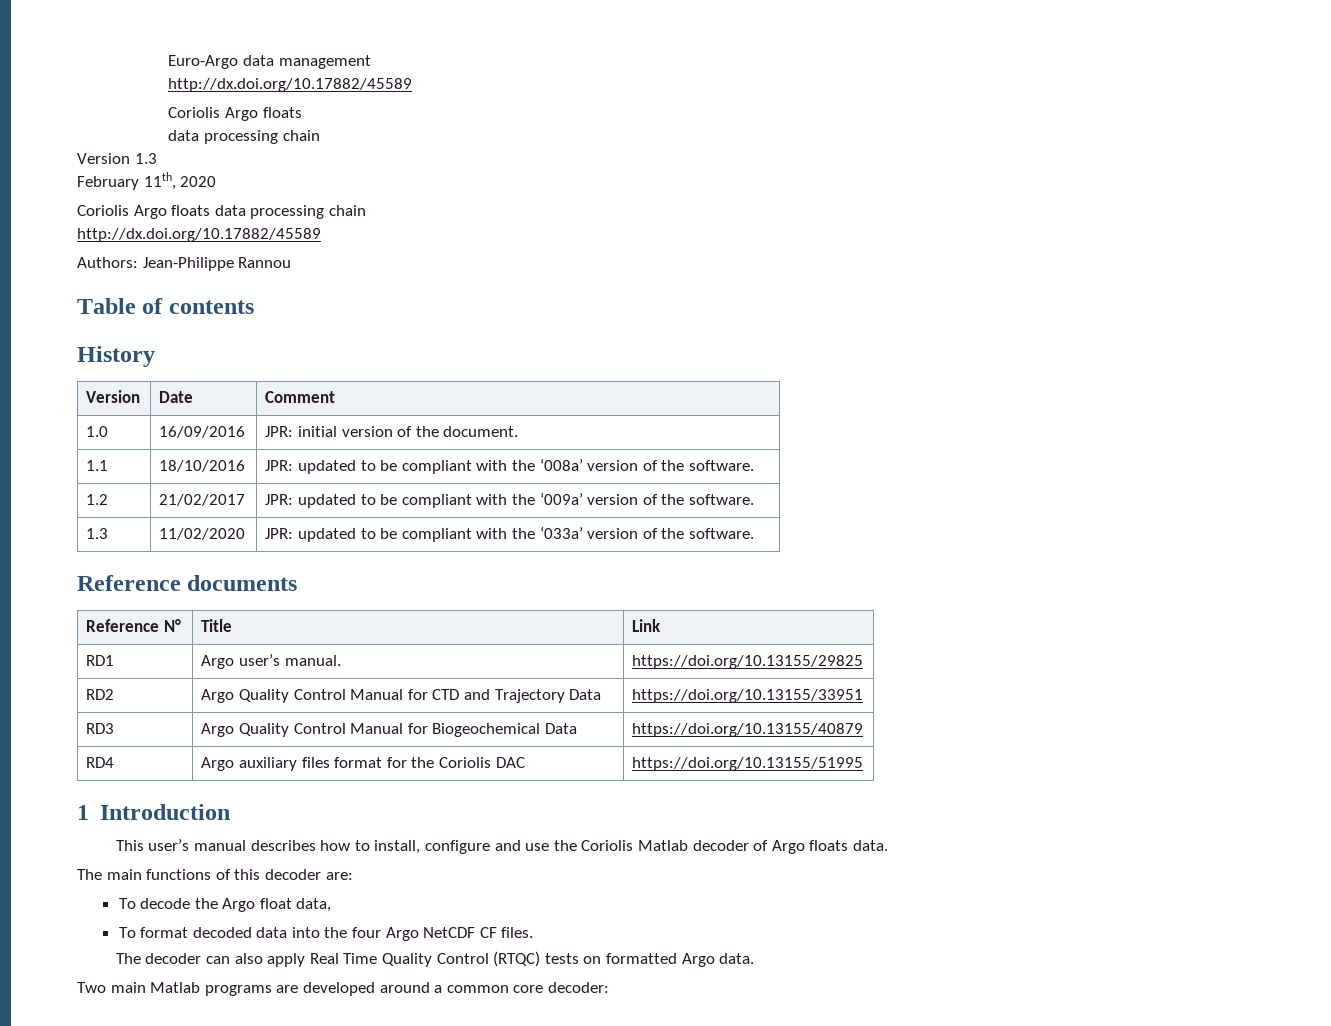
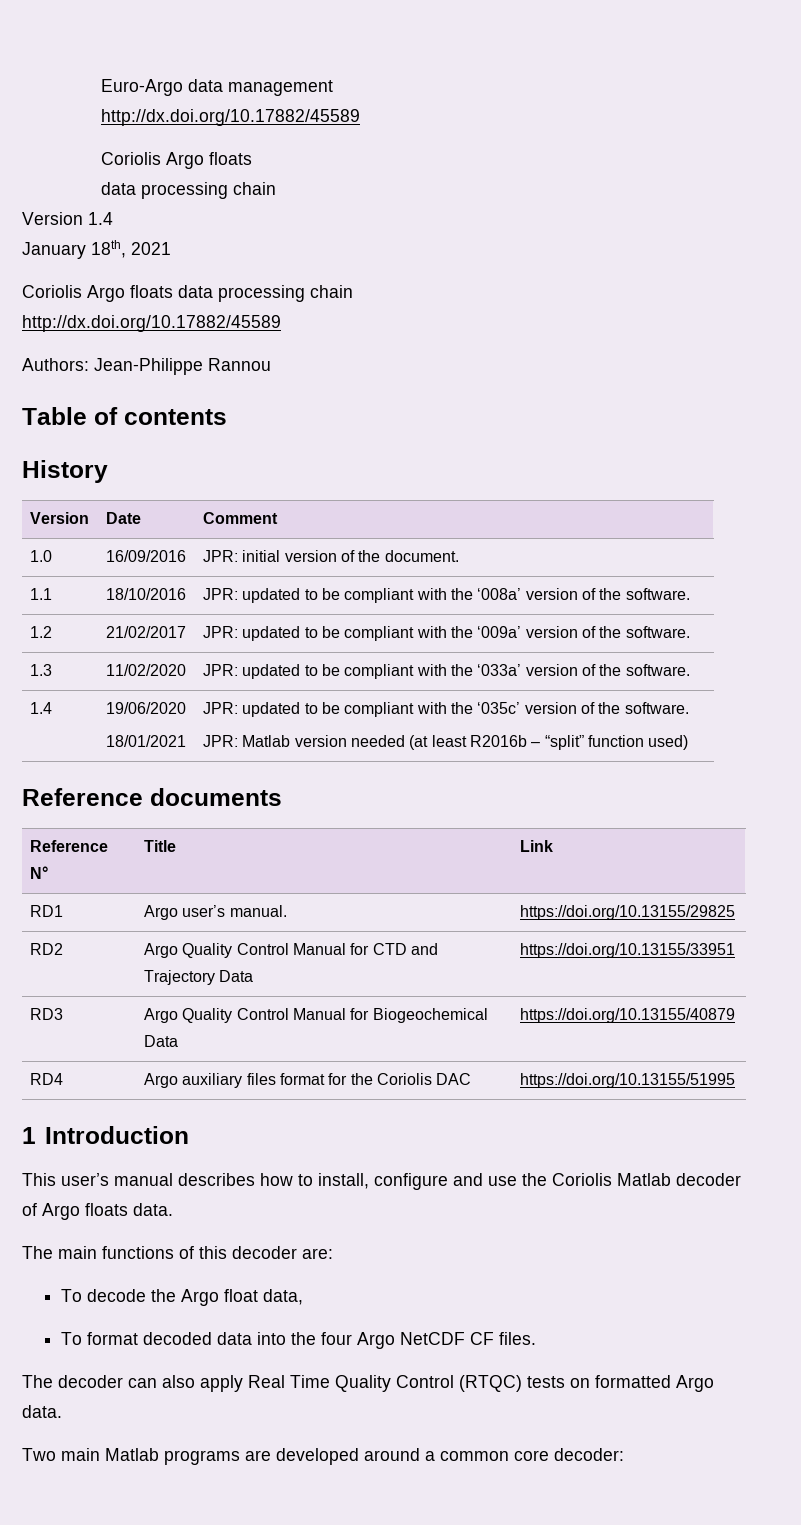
[134,153,157,164] [77,172,217,190] 1.3 // February 11th, 2020 -> [88,212,113,225] [22,240,171,259] 1.4 // January 18th, 2021
(754, 533) none -> [30,702,53,714] [106,702,187,714] [106,735,187,747] [203,702,689,717] [203,735,689,750] // 1.4 | 19/06/2020 // 18/01/2021 | JPR: updated to be compliant with the ‘035c’ version of the software. // JPR: Matlab version needed (at least R2016b – “split” function used)

